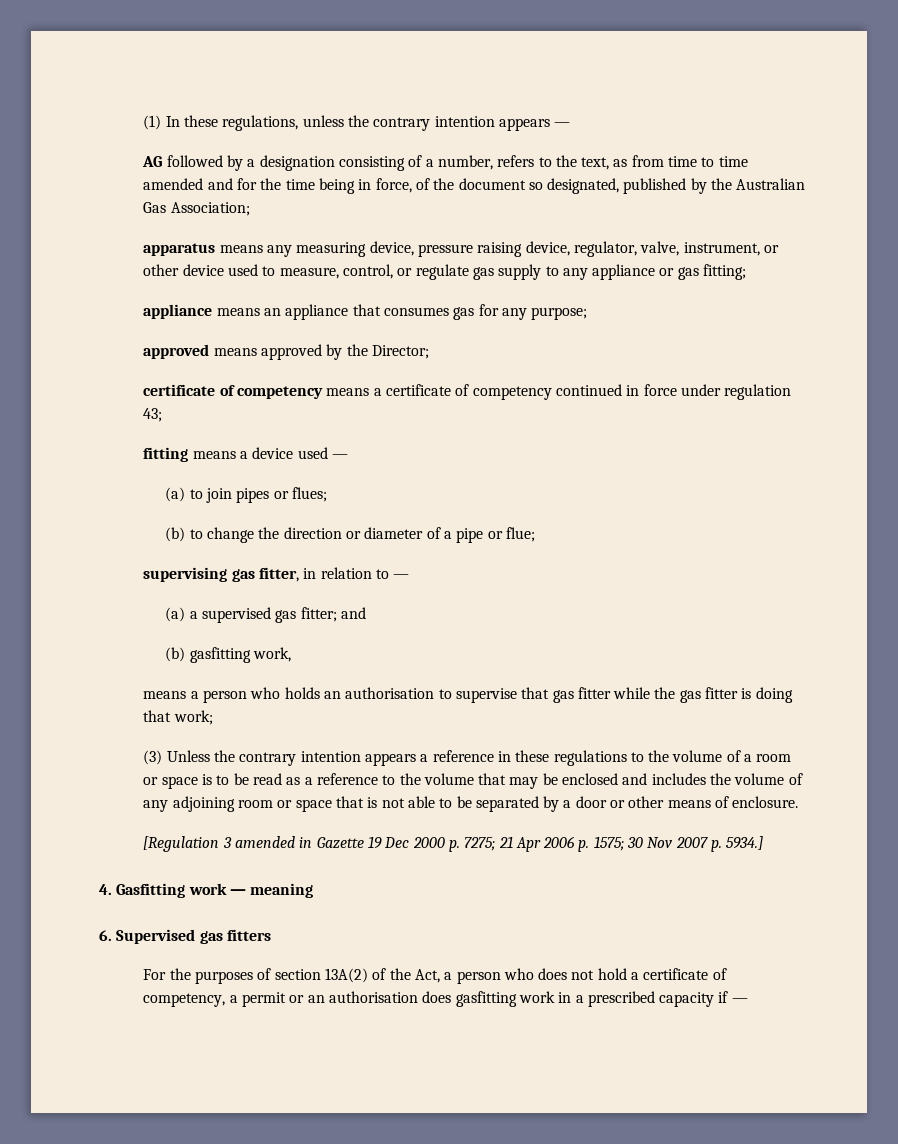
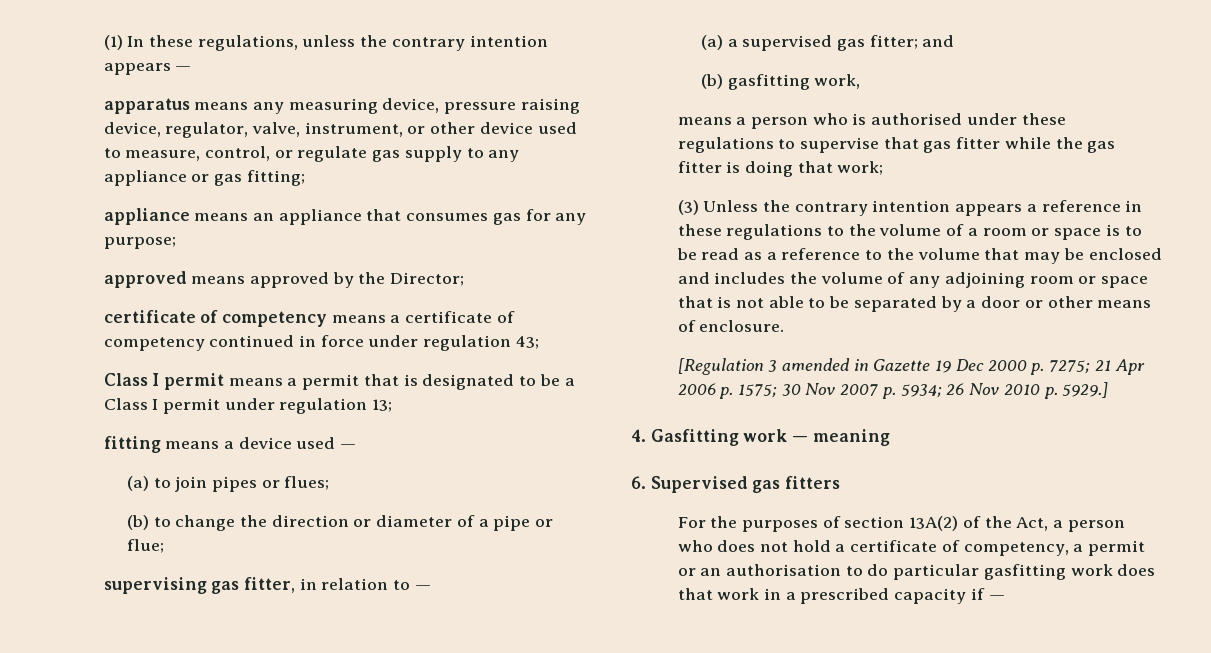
[142,155,748,171] [143,178,806,194] [143,202,250,216] // AG followed by a designation consisting of a number, refers to the text, as from time to time amended and for the time being in force, of the document so designated, published by the Australian Gas Association; -> (192, 68) none
(163, 415) none -> [103,373,575,390] [103,398,393,414] // Class I permit means a permit that is designated to be a Class I permit under regulation 13;
[284,687,435,699] holds an authorisation -> [852,113,1066,125] [677,137,774,153] is authorised under these regulations
[726,836,764,850] 5934.] -> [900,382,1109,399] 5934; 26 Nov 2010 p. 5929.]
[422,991,517,1007] does gasfitting -> [845,564,1156,580] [677,588,713,600] to do particular gasfitting work does that

